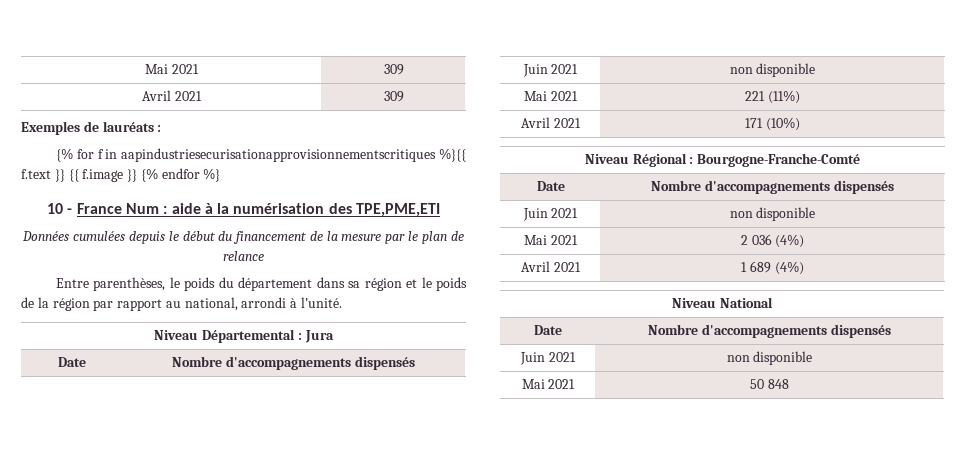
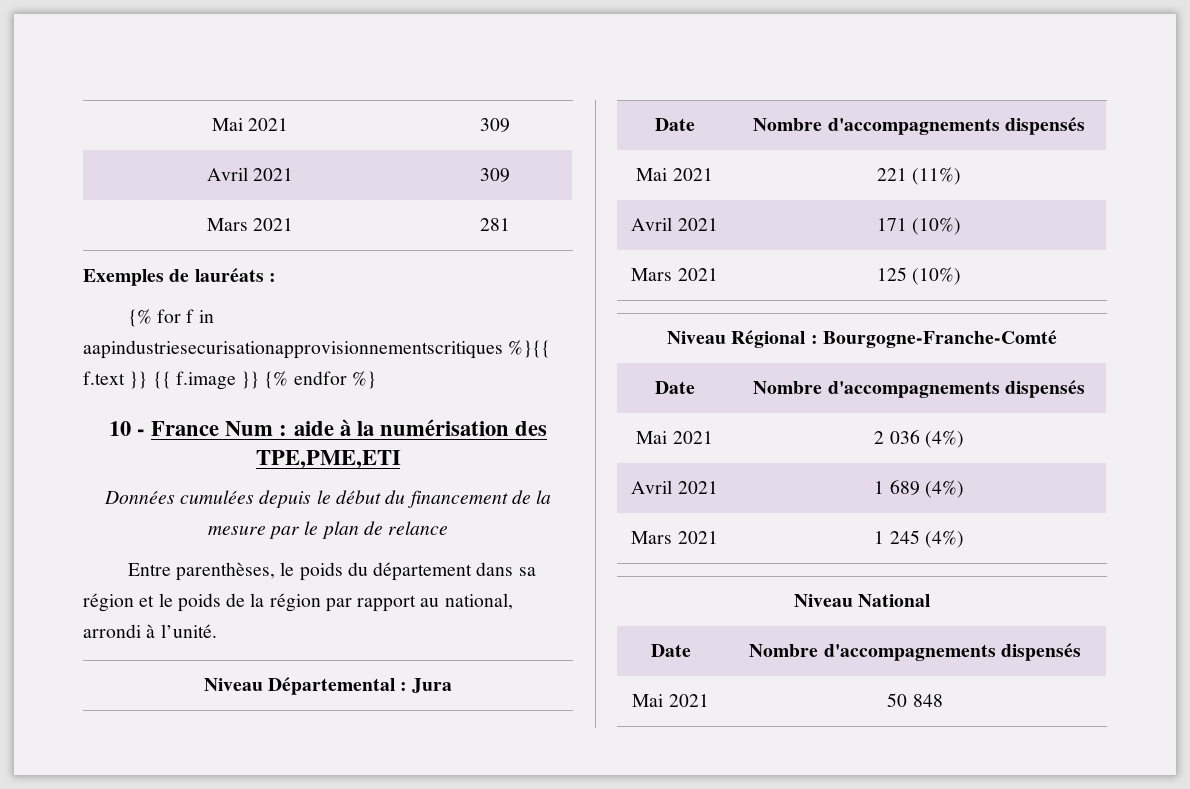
(404, 96) none -> [206,218,294,231] [479,218,510,231] // Mars 2021 | 281
[522,64,579,77] [729,63,816,77] // Juin 2021 | non disponible -> (1085, 126) none
(800, 124) none -> [631,268,718,281] [876,267,962,285] // Mars 2021 | 125 (10%)
[522,208,579,221] [729,207,816,221] // Juin 2021 | non disponible -> (1085, 389) none
(804, 268) none -> [631,531,718,544] [874,530,964,548] // Mars 2021 | 1 245 (4%)
[520,352,576,365] [726,351,813,365] // Juin 2021 | non disponible -> (1081, 652) none

